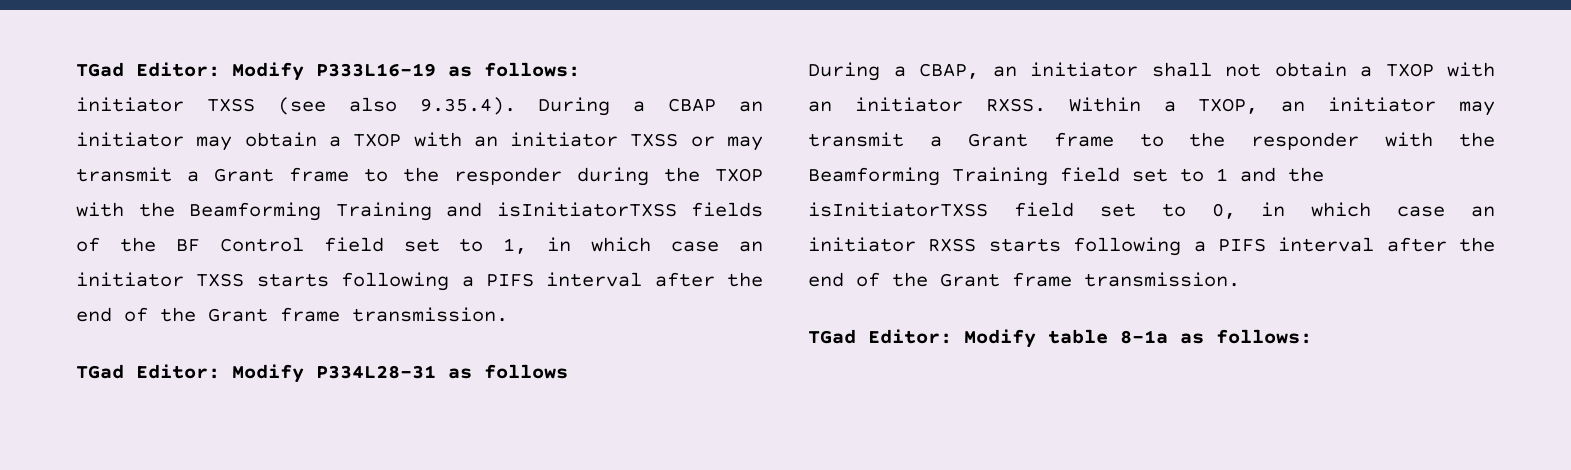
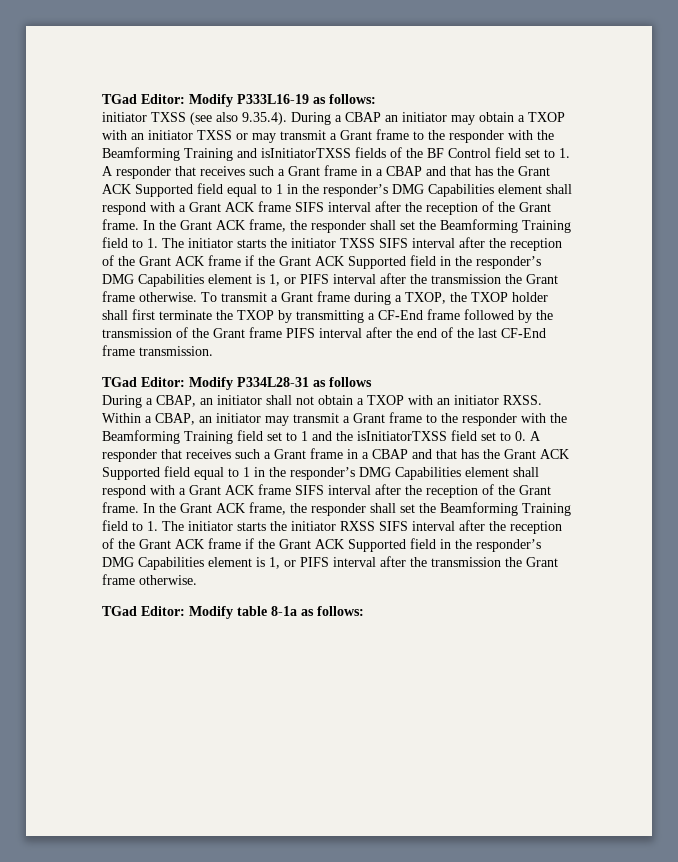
[577,167,763,186] during the TXOP -> (504, 136) none
[503,237,763,254] [76,272,763,291] [76,307,268,322] 1, in which case an initiator TXSS starts following a PIFS interval after the end of the Grant -> [559,148,570,158] [102,165,550,179] [102,183,572,197] [102,201,551,215] [102,219,571,233] [102,237,562,251] [102,255,541,269] [102,273,558,287] [102,291,548,305] [102,309,553,323] [102,327,546,338] 1. A responder that receives such a Grant frame in a CBAP and that has the Grant ACK Supported field equal to 1 in the responder’s DMG Capabilities element shall respond with a Grant ACK frame SIFS interval after the reception of the Grant frame. In the Grant ACK frame, the responder shall set the Beamforming Training field to 1. The initiator starts the initiator TXSS SIFS interval after the reception of the Grant ACK frame if the Grant ACK Supported field in the responder’s DMG Capabilities element is 1, or PIFS interval after the transmission the Grant frame otherwise. To transmit a Grant frame during a TXOP, the TXOP holder shall first terminate the TXOP by transmitting a CF-End frame followed by the transmission of the Grant frame PIFS interval after the end of the last CF-End
[1198,98,1259,114] TXOP, -> [155,413,195,425] CBAP,
[1211,202,1495,219] [808,237,1495,256] [808,272,1240,287] 0, in which case an initiator RXSS starts following a PIFS interval after the end of the Grant frame transmission. -> [515,431,541,441] [102,448,569,462] [102,466,539,480] [102,484,551,498] [102,502,571,516] [102,520,562,534] [102,538,541,552] [102,556,558,570] [102,574,197,585] 0. A responder that receives such a Grant frame in a CBAP and that has the Grant ACK Supported field equal to 1 in the responder’s DMG Capabilities element shall respond with a Grant ACK frame SIFS interval after the reception of the Grant frame. In the Grant ACK frame, the responder shall set the Beamforming Training field to 1. The initiator starts the initiator RXSS SIFS interval after the reception of the Grant ACK frame if the Grant ACK Supported field in the responder’s DMG Capabilities element is 1, or PIFS interval after the transmission the Grant frame otherwise.

